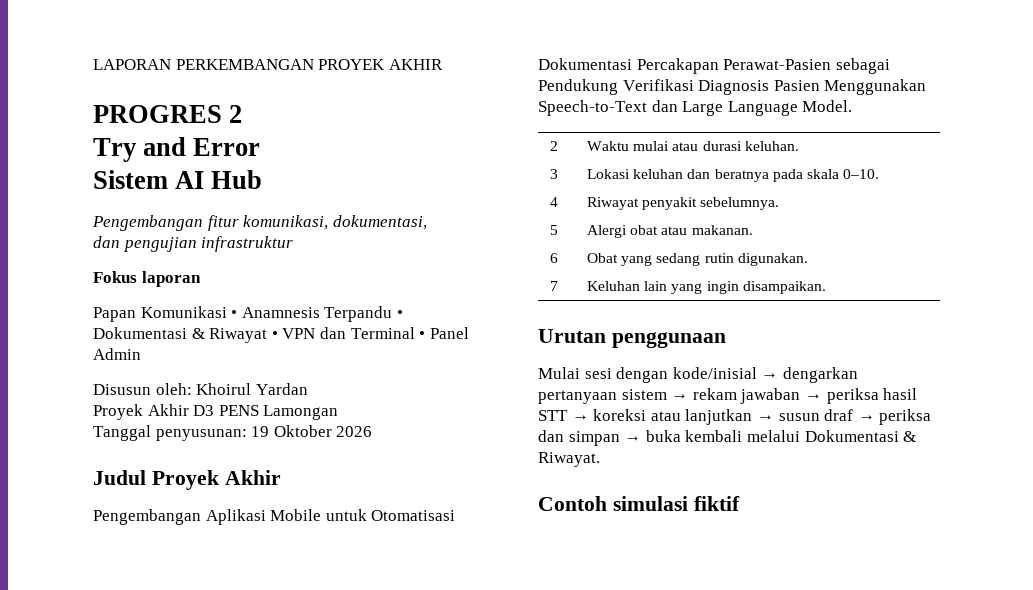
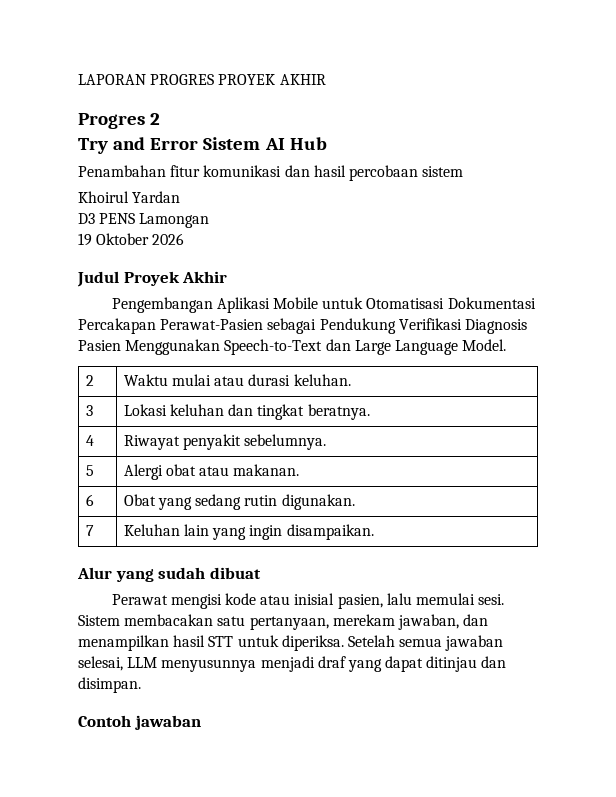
[175,59,314,70] PERKEMBANGAN -> [150,74,215,85] PROGRES
[93,105,222,123] PROGRES -> [78,113,145,129] Progres
(261, 147) // -> (199, 144) none
[92,215,427,231] [93,236,294,252] [93,271,201,287] [93,306,403,322] [93,327,469,343] [93,348,141,360] [93,383,192,395] Pengembangan fitur komunikasi, dokumentasi, // dan pengujian infrastruktur // Fokus laporan // Papan Komunikasi • Anamnesis Terpandu • Dokumentasi & Riwayat • VPN dan Terminal • Panel Admin // Disusun oleh: -> [78,165,464,181] Penambahan fitur komunikasi dan hasil percobaan sistem //
[93,404,189,420] Proyek Akhir -> (181, 197) none
[93,425,247,441] Tanggal penyusunan: -> (210, 220) none
[714,169,880,182] beratnya pada skala 0–10. -> [257,404,370,420] tingkat beratnya.
[538,329,726,348] [538,367,858,383] [538,388,918,404] [538,409,932,425] [538,430,917,446] [538,452,600,467] Urutan penggunaan // Mulai sesi dengan kode/inisial → dengarkan pertanyaan sistem → rekam jawaban → periksa hasil STT → koreksi atau lanjutkan → susun draf → periksa dan simpan → buka kembali melalui Dokumentasi & Riwayat. -> [77,567,261,582] [111,593,505,609] [78,614,489,630] [78,635,504,651] [78,656,507,672] [78,677,141,693] Alur yang sudah dibuat // Perawat mengisi kode atau inisial pasien, lalu memulai sesi. Sistem membacakan satu pertanyaan, merekam jawaban, dan menampilkan hasil STT untuk diperiksa. Setelah semua jawaban selesai, LLM menyusunnya menjadi draf yang dapat ditinjau dan disimpan.
[612,496,740,511] simulasi fiktif -> [134,715,201,730] jawaban

